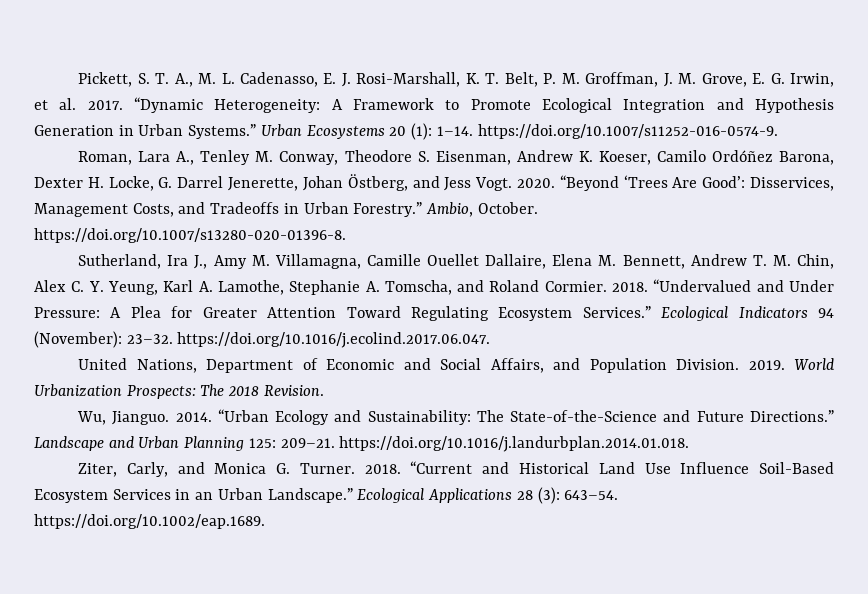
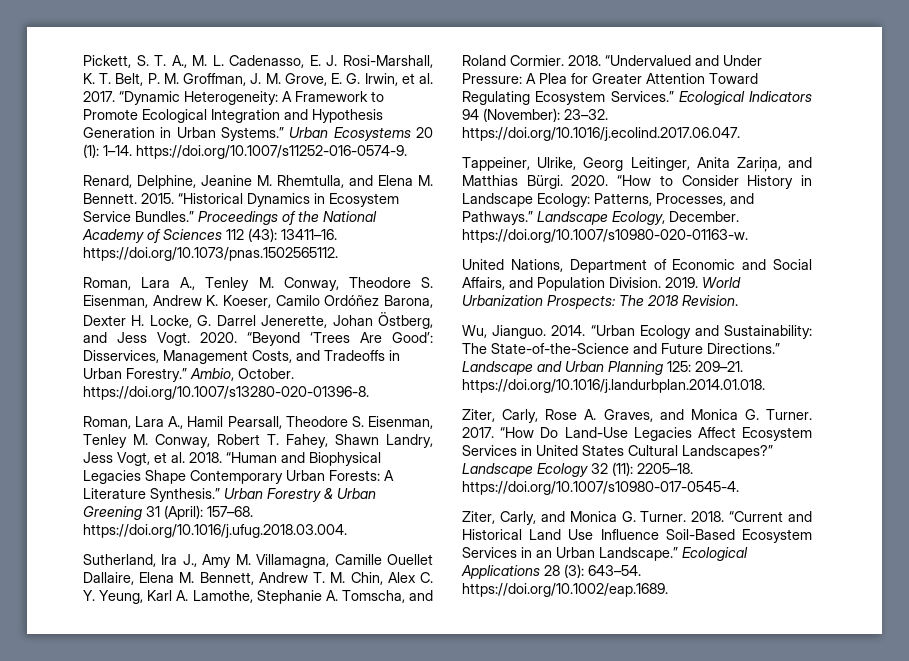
(778, 131) none -> [83,175,433,189] [83,193,399,207] [83,211,377,225] [82,228,337,243] [83,247,338,261] // Renard, Delphine, Jeanine M. Rhemtulla, and Elena M. Bennett. 2015. “Historical Dynamics in Ecosystem Service Bundles.” Proceedings of the National Academy of Sciences 112 (43): 13411–16. https://doi.org/10.1073/pnas.1502565112.
(346, 235) none -> [83,416,433,429] [83,434,433,448] [83,452,381,466] [83,470,394,484] [83,488,376,502] [83,505,253,520] [83,524,347,538] // Roman, Lara A., Hamil Pearsall, Theodore S. Eisenman, Tenley M. Conway, Robert T. Fahey, Shawn Landry, Jess Vogt, et al. 2018. “Human and Biophysical Legacies Shape Contemporary Urban Forests: A Literature Synthesis.” Urban Forestry & Urban Greening 31 (April): 157–68. https://doi.org/10.1016/j.ufug.2018.03.004.
(491, 340) none -> [462,157,812,172] [462,175,812,189] [462,193,754,207] [462,211,739,225] [462,229,748,243] // Tappeiner, Ulrike, Georg Leitinger, Anita Zariņa, and Matthias Bürgi. 2020. “How to Consider History in Landscape Ecology: Patterns, Processes, and Pathways.” Landscape Ecology, December. https://doi.org/10.1007/s10980-020-01163-w.
(690, 444) none -> [462,409,812,423] [462,427,812,441] [462,445,773,459] [462,462,693,477] [462,481,739,495] // Ziter, Carly, Rose A. Graves, and Monica G. Turner. 2017. “How Do Land-Use Legacies Affect Ecosystem Services in United States Cultural Landscapes?” Landscape Ecology 32 (11): 2205–18. https://doi.org/10.1007/s10980-017-0545-4.

